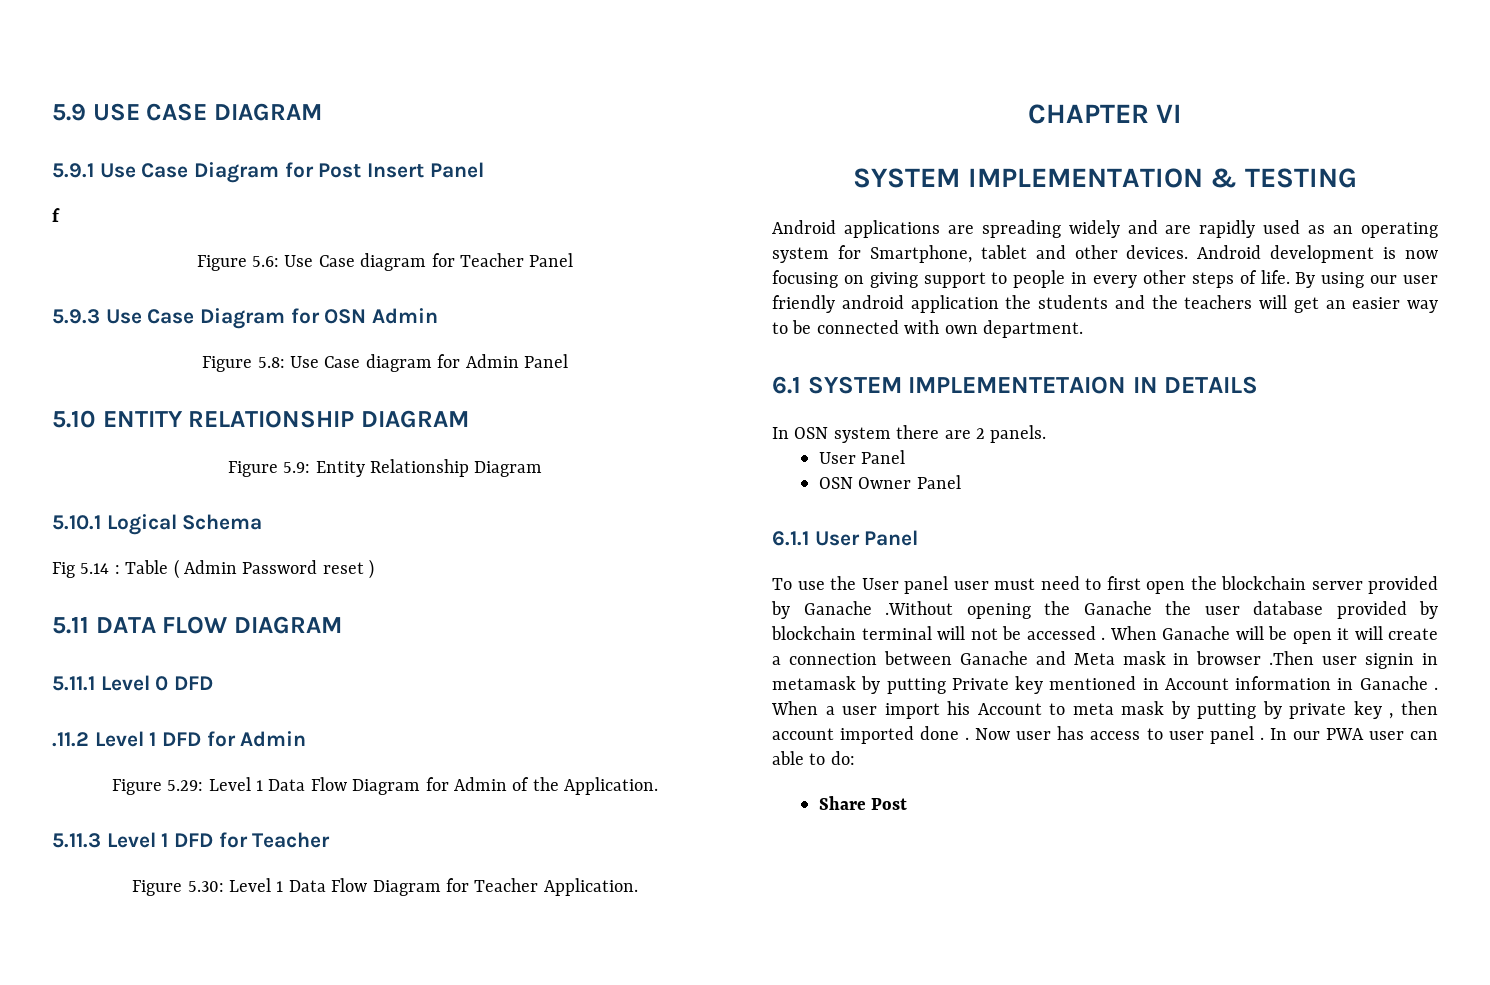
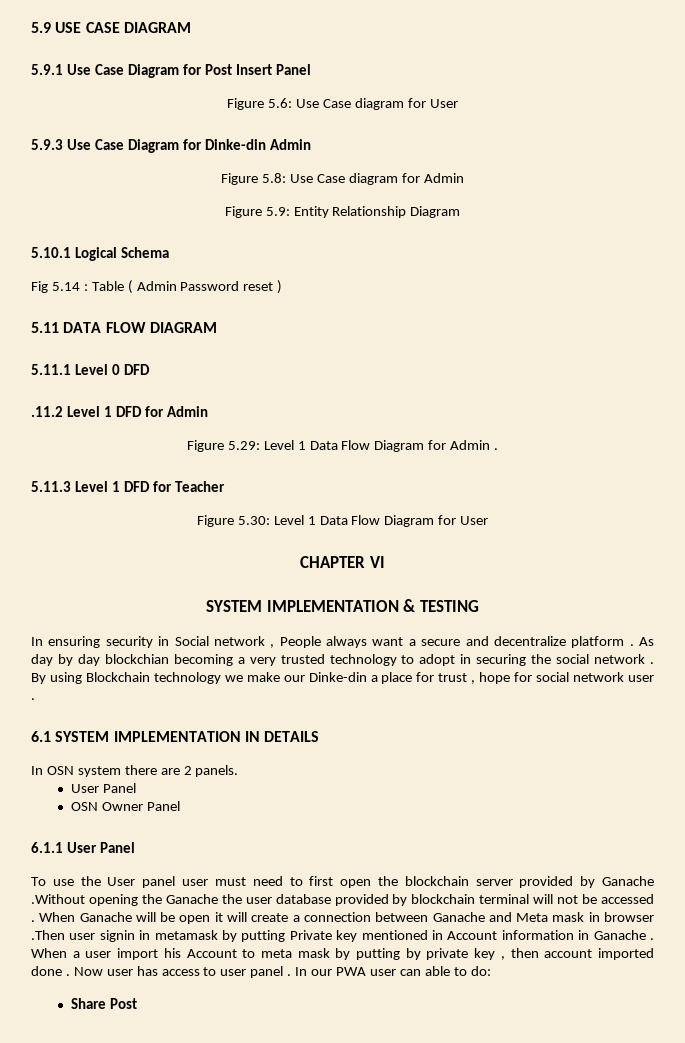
[52,208,60,222] // f -> (312, 69) none
[459,253,574,267] Teacher Panel -> [429,99,458,108] User
[324,309,367,324] OSN -> [205,139,267,150] Dinke-din
[523,354,568,368] [52,410,469,428] Panel // 5.10 ENTITY RELATIONSHIP DIAGRAM -> (464, 178) none
[512,777,659,795] of the Application. -> [494,448,499,450] .
[474,878,638,896] Teacher Application. -> [460,516,489,525] User
[772,220,1438,238] [772,245,1438,263] [772,270,1438,288] [772,295,1438,313] [772,320,1083,338] Android applications are spreading widely and are rapidly used as an operating system for Smartphone, tablet and other devices. Android development is now focusing on giving support to people in every other steps of life. By using our user friendly android application the students and the teachers will get an easier way to be connected with own department. -> [31,636,654,648] [31,654,654,666] [31,672,654,684] [31,698,35,700] In ensuring security in Social network , People always want a secure and decentralize platform . As day by day blockchian becoming a very trusted technology to adopt in securing the social network . By using Blockchain technology we make our Dinke-din a place for trust , hope for social network user .
[908,376,1127,394] IMPLEMENTETAION -> [113,731,241,742] IMPLEMENTATION

